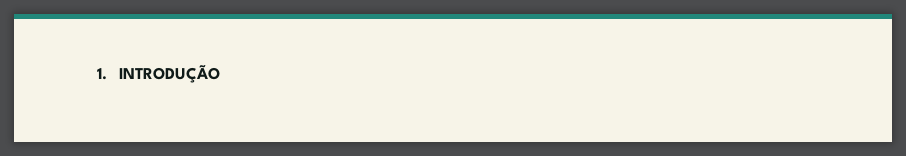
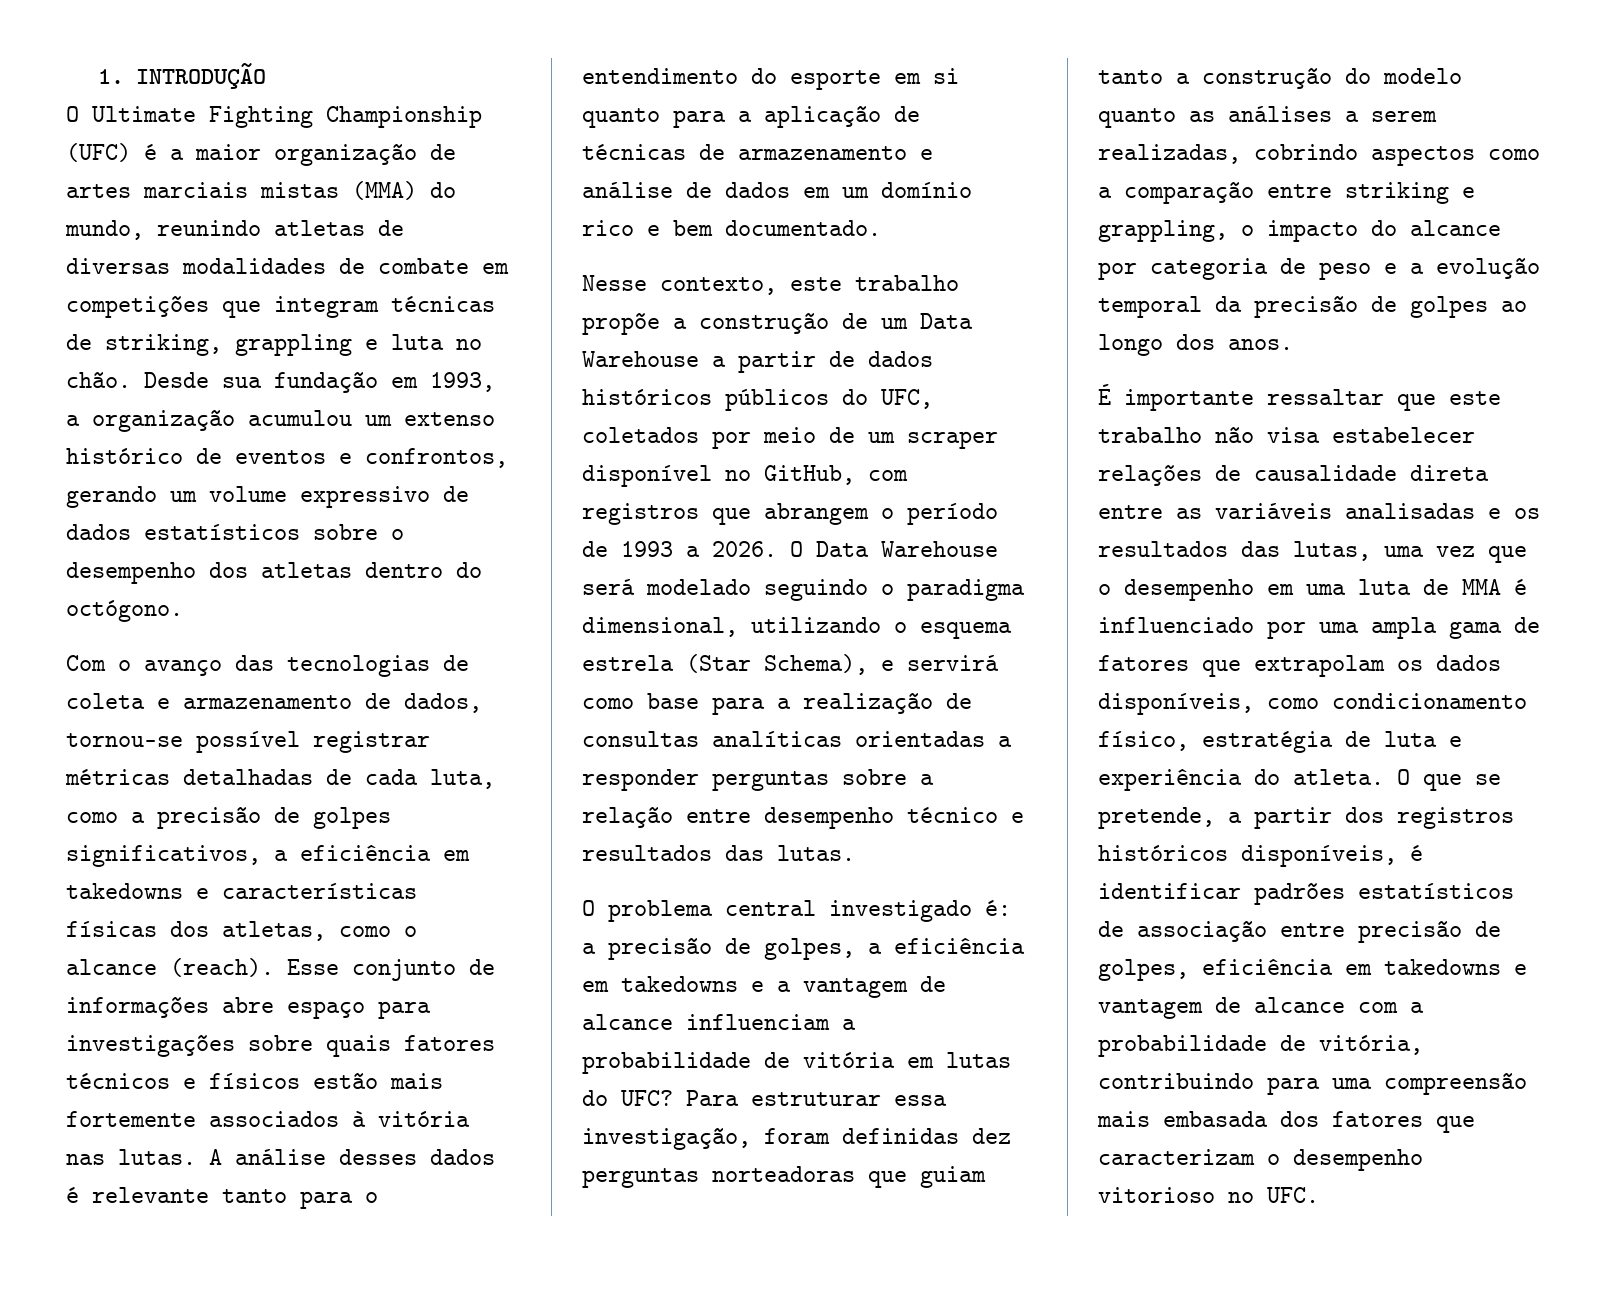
(221, 74) none -> [66,106,482,128] [66,143,456,166] [66,181,456,200] [65,220,404,240] [66,258,509,274] [66,296,495,318] [66,334,482,356] [66,372,495,393] [66,410,495,432] [66,448,508,468] [66,486,469,508] [66,524,404,540] [66,562,482,584] [66,600,183,622] [66,655,469,677] [66,693,482,713] [66,731,430,753] [65,769,495,789] [66,807,391,829] [66,844,470,867] [66,883,417,899] [66,921,417,941] [66,958,495,981] [66,997,431,1019] [66,1035,495,1057] [66,1073,443,1089] [66,1111,470,1127] [66,1149,495,1165] [66,1187,378,1209] [582,68,959,90] [582,106,920,128] [582,144,933,160] [582,182,972,198] [582,220,881,236] [582,275,959,295] [582,313,973,335] [582,351,933,373] [582,389,933,411] [582,427,998,449] [582,465,908,487] [582,503,998,525] [582,541,998,557] [582,579,1025,601] [582,617,1012,639] [582,654,999,675] [582,693,972,715] [582,731,1012,747] [582,769,934,791] [582,807,1024,829] [582,845,855,861] [582,900,1011,922] [582,937,1025,960] [582,976,946,998] [582,1014,856,1030] [582,1052,1011,1074] [582,1090,947,1106] [582,1128,1011,1150] [582,1166,986,1188] [1098,68,1462,89] [1098,106,1437,128] [1098,144,1540,166] [1098,182,1475,204] [1098,220,1501,242] [1098,258,1540,280] [1098,296,1527,318] [1098,334,1293,356] [1098,384,1501,411] [1098,427,1475,443] [1098,465,1489,486] [1098,503,1540,519] [1098,541,1527,563] [1098,579,1527,601] [1098,617,1540,639] [1098,655,1501,677] [1098,693,1527,715] [1098,731,1462,753] [1098,768,1501,791] [1098,807,1514,829] [1098,845,1423,867] [1098,883,1514,905] [1098,921,1501,943] [1098,958,1527,981] [1098,997,1424,1019] [1098,1035,1423,1057] [1098,1073,1527,1095] [1097,1111,1475,1133] [1098,1149,1423,1171] [1098,1187,1319,1203] // O Ultimate Fighting Championship (UFC) é a maior organização de artes marciais mistas (MMA) do mundo, reunindo atletas de diversas modalidades de combate em competições que integram técnicas de striking, grappling e luta no chão. Desde sua fundação em 1993, a organização acumulou um extenso histórico de eventos e confrontos, gerando um volume expressivo de dados estatísticos sobre o desempenho dos atletas dentro do octógono. // Com o avanço das tecnologias de coleta e armazenamento de dados, tornou-se possível registrar métricas detalhadas de cada luta, como a precisão de golpes significativos, a eficiência em takedowns e características físicas dos atletas, como o alcance (reach). Esse conjunto de informações abre espaço para investigações sobre quais fatores técnicos e físicos estão mais fortemente associados à vitória nas lutas. A análise desses dados é relevante tanto para o entendimento do esporte em si quanto para a aplicação de técnicas de armazenamento e análise de dados em um domínio rico e bem documentado. // Nesse contexto, este trabalho propõe a construção de um Data Warehouse a partir de dados históricos públicos do UFC, coletados por meio de um scraper disponível no GitHub, com registros que abrangem o período de 1993 a 2026. O Data Warehouse será modelado seguindo o paradigma dimensional, utilizando o esquema estrela (Star Schema), e servirá como base para a realização de consultas analíticas orientadas a responder perguntas sobre a relação entre desempenho técnico e resultados das lutas. // O problema central investigado é: a precisão de golpes, a eficiência em takedowns e a vantagem de alcance influenciam a probabilidade de vitória em lutas do UFC? Para estruturar essa investigação, foram definidas dez perguntas norteadoras que guiam tanto a construção do modelo quanto as análises a serem realizadas, cobrindo aspectos como a comparação entre striking e grappling, o impacto do alcance por categoria de peso e a evolução temporal da precisão de golpes ao longo dos anos. // É importante ressaltar que este trabalho não visa estabelecer relações de causalidade direta entre as variáveis analisadas e os resultados das lutas, uma vez que o desempenho em uma luta de MMA é influenciado por uma ampla gama de fatores que extrapolam os dados disponíveis, como condicionamento físico, estratégia de luta e experiência do atleta. O que se pretende, a partir dos registros históricos disponíveis, é identificar padrões estatísticos de associação entre precisão de golpes, eficiência em takedowns e vantagem de alcance com a probabilidade de vitória, contribuindo para uma compreensão mais embasada dos fatores que caracterizam o desempenho vitorioso no UFC.

